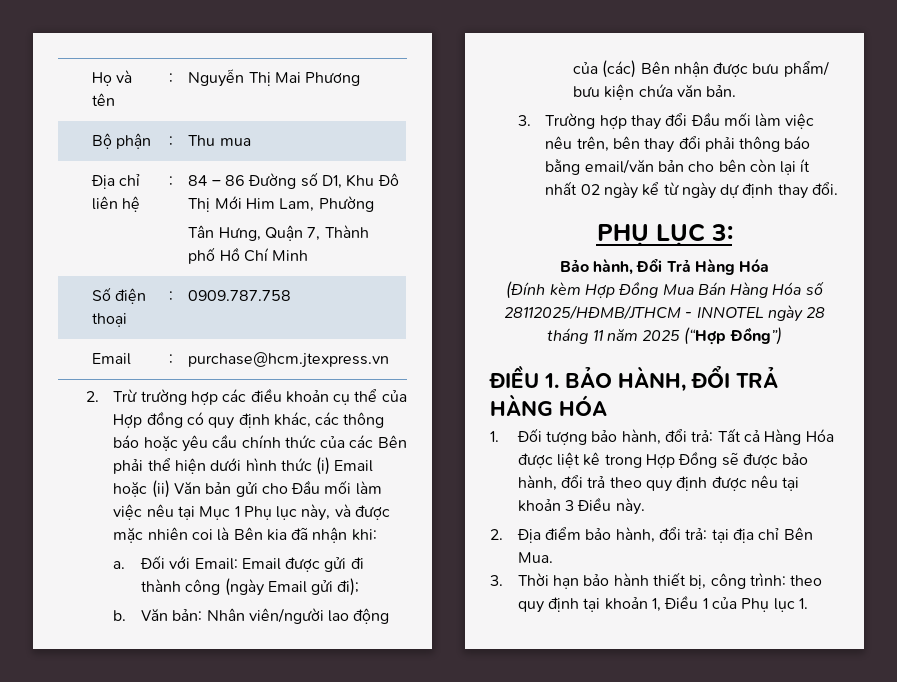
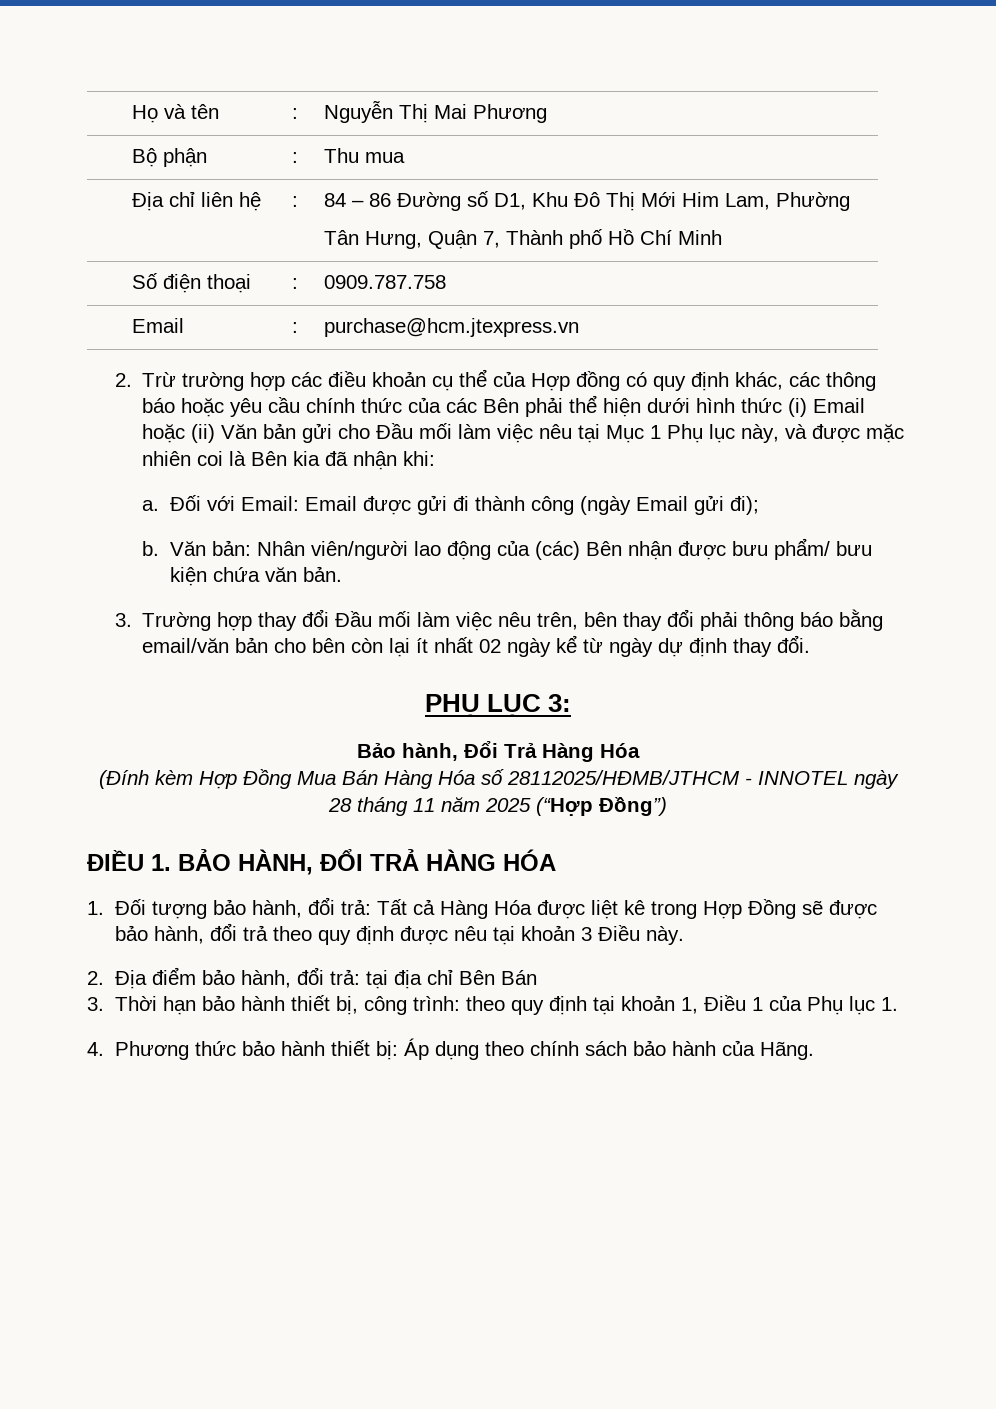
[517,552,553,563] Mua. -> [500,970,537,985] Bán
(808, 603) none -> [87,1038,814,1060] // 4. Phương thức bảo hành thiết bị: Áp dụng theo chính sách bảo hành của Hãng.

